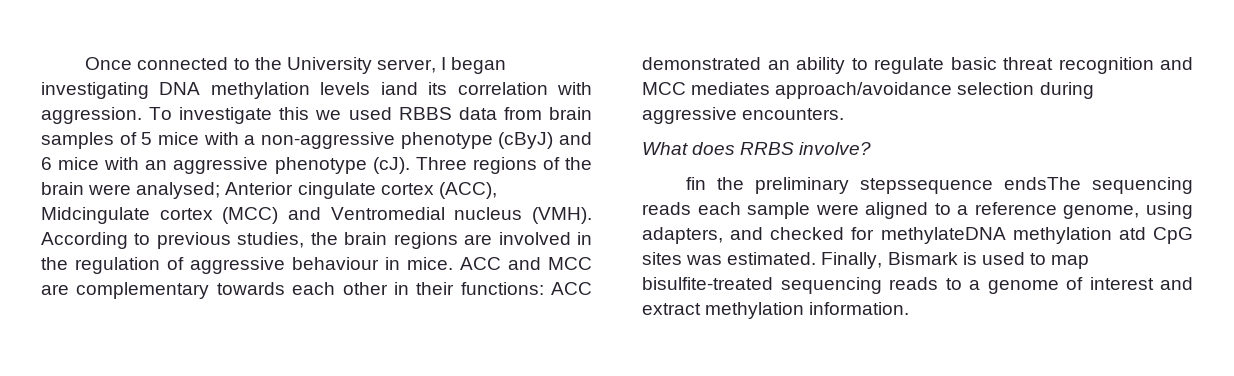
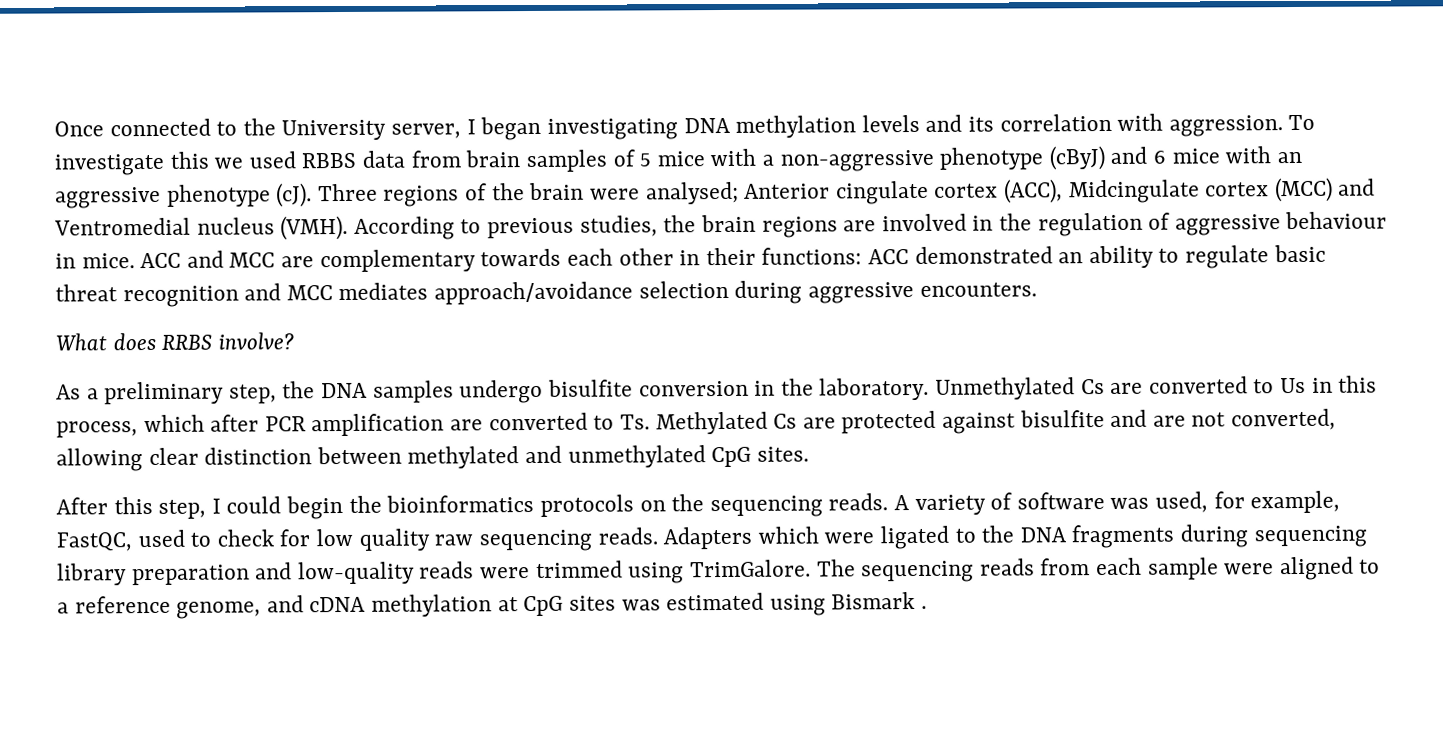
[380,82,418,95] iand -> [925,114,963,132] and
[686,177,1193,194] [642,202,691,215] fin the preliminary stepssequence endsThe sequencing reads -> [56,375,1378,405] [56,408,1337,438] [56,445,809,472] [56,490,1341,520] [56,524,1367,552] [57,558,1091,586] As a preliminary step, the DNA samples undergo bisulfite conversion in the laboratory. Unmethylated Cs are converted to Us in this process, which after PCR amplification are converted to Ts. Methylated Cs are protected against bisulfite and are not converted, allowing clear distinction between methylated and unmethylated CpG sites. // After this step, I could begin the bioinformatics protocols on the sequencing reads. A variety of software was used, for example, FastQC, used to check for low quality raw sequencing reads. Adapters which were ligated to the DNA fragments during sequencing library preparation and low-quality reads were trimmed using TrimGalore. The sequencing reads from
[1146,202,1193,219] [642,227,1193,244] [642,252,1090,269] [642,277,1193,294] [642,302,910,319] using adapters, and checked for methylateDNA methylation atd CpG sites was estimated. Finally, Bismark is used to map bisulfite-treated sequencing reads to a genome of interest and extract methylation information. -> [266,591,927,617] and cDNA methylation at CpG sites was estimated using Bismark .

